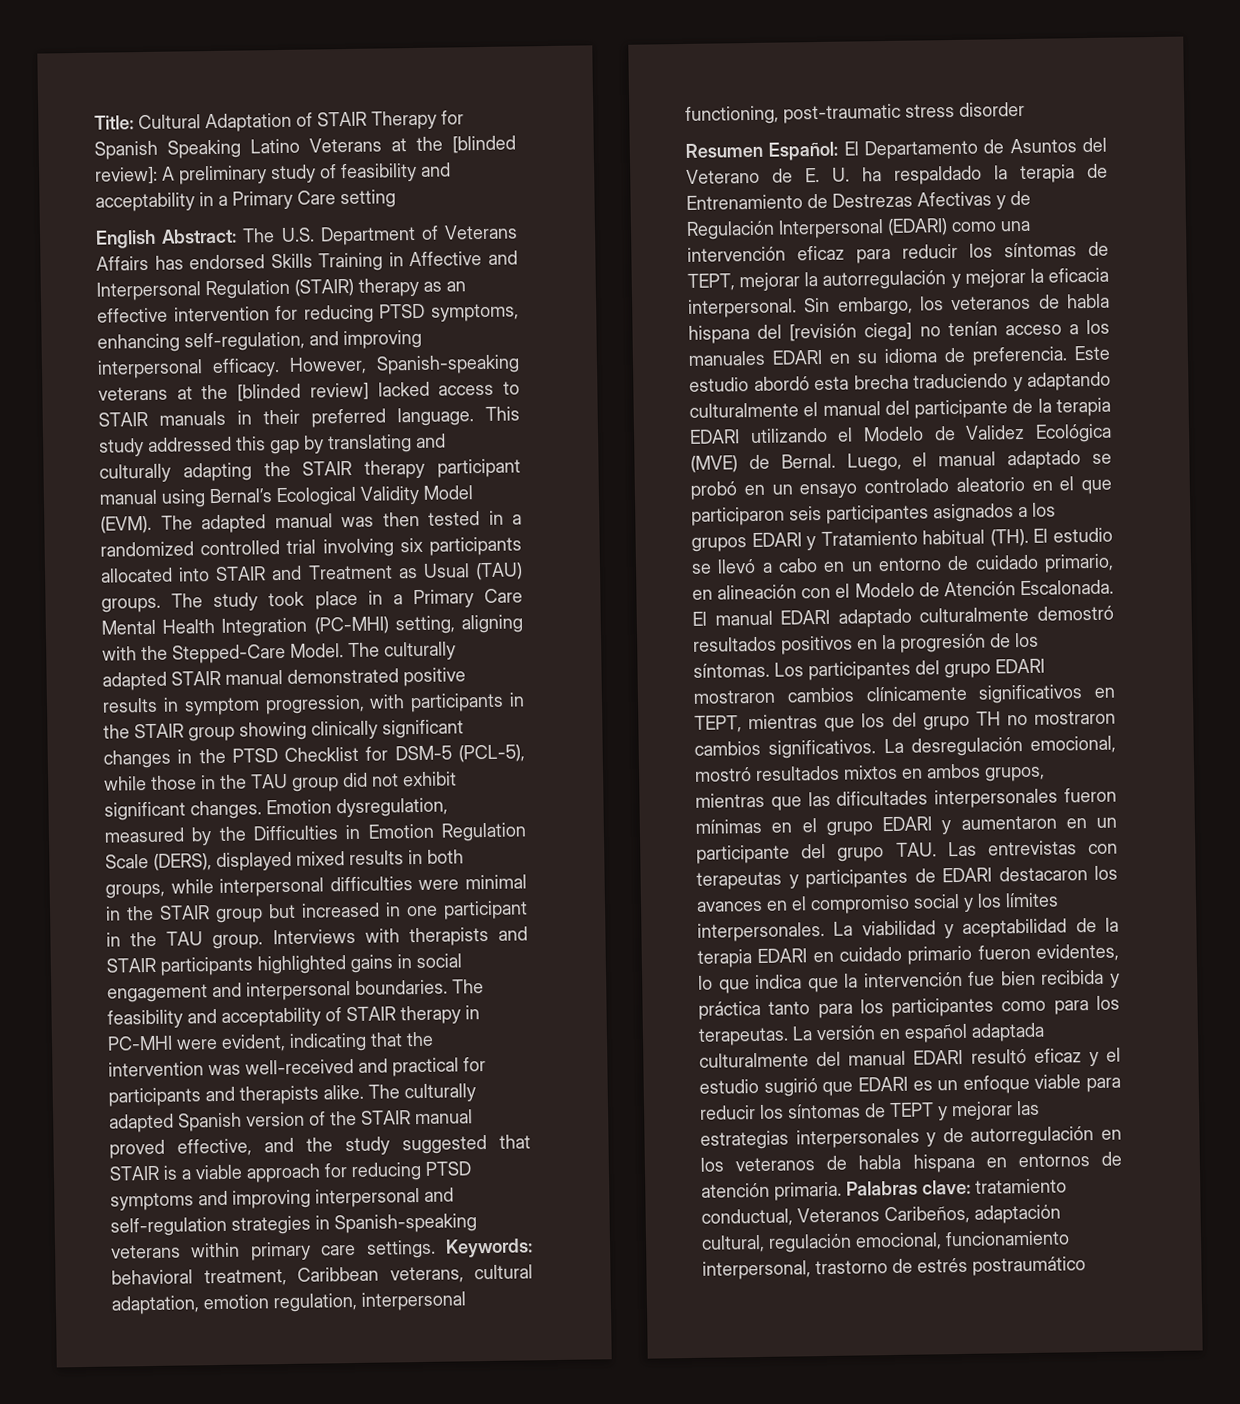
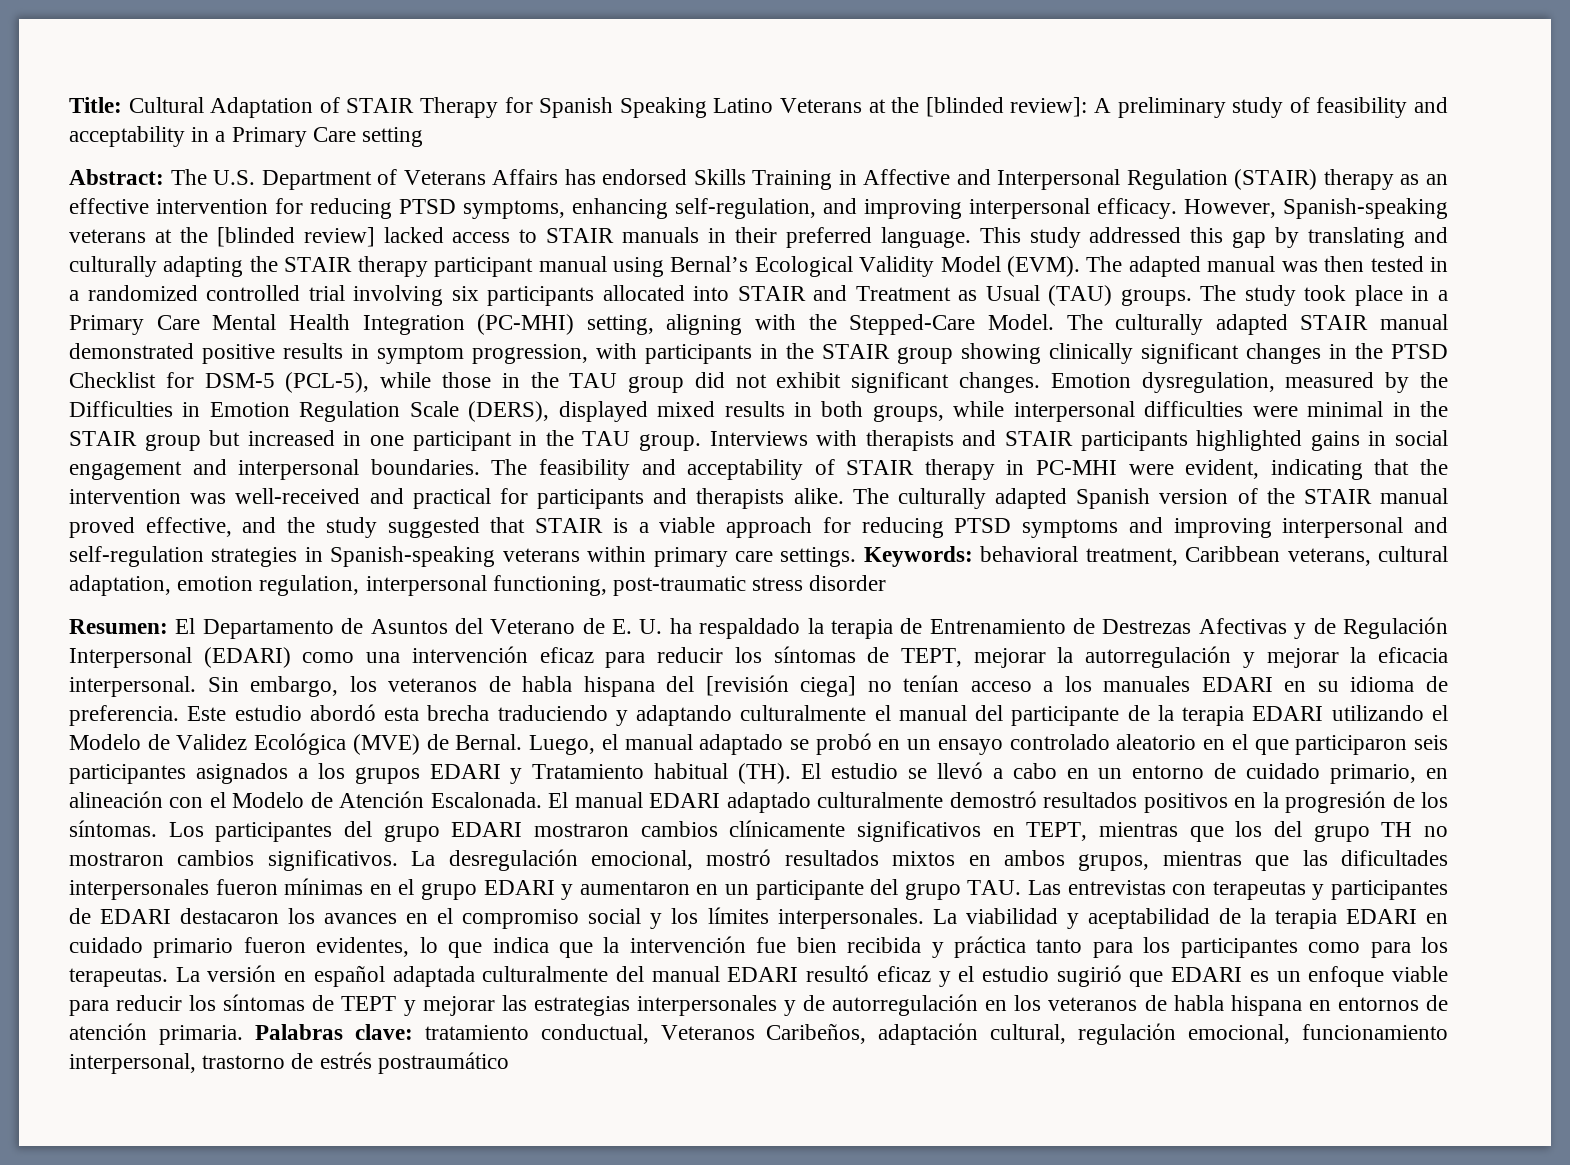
[95,229,156,249] English -> (424, 137) none
[685,141,839,161] Resumen Español: -> [69,619,168,634] Resumen:

